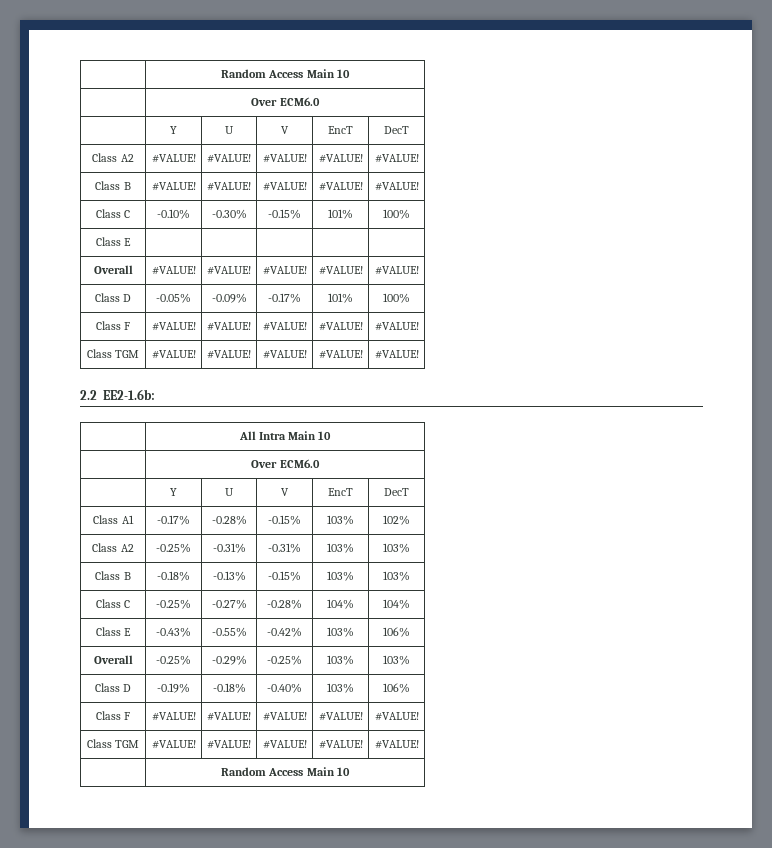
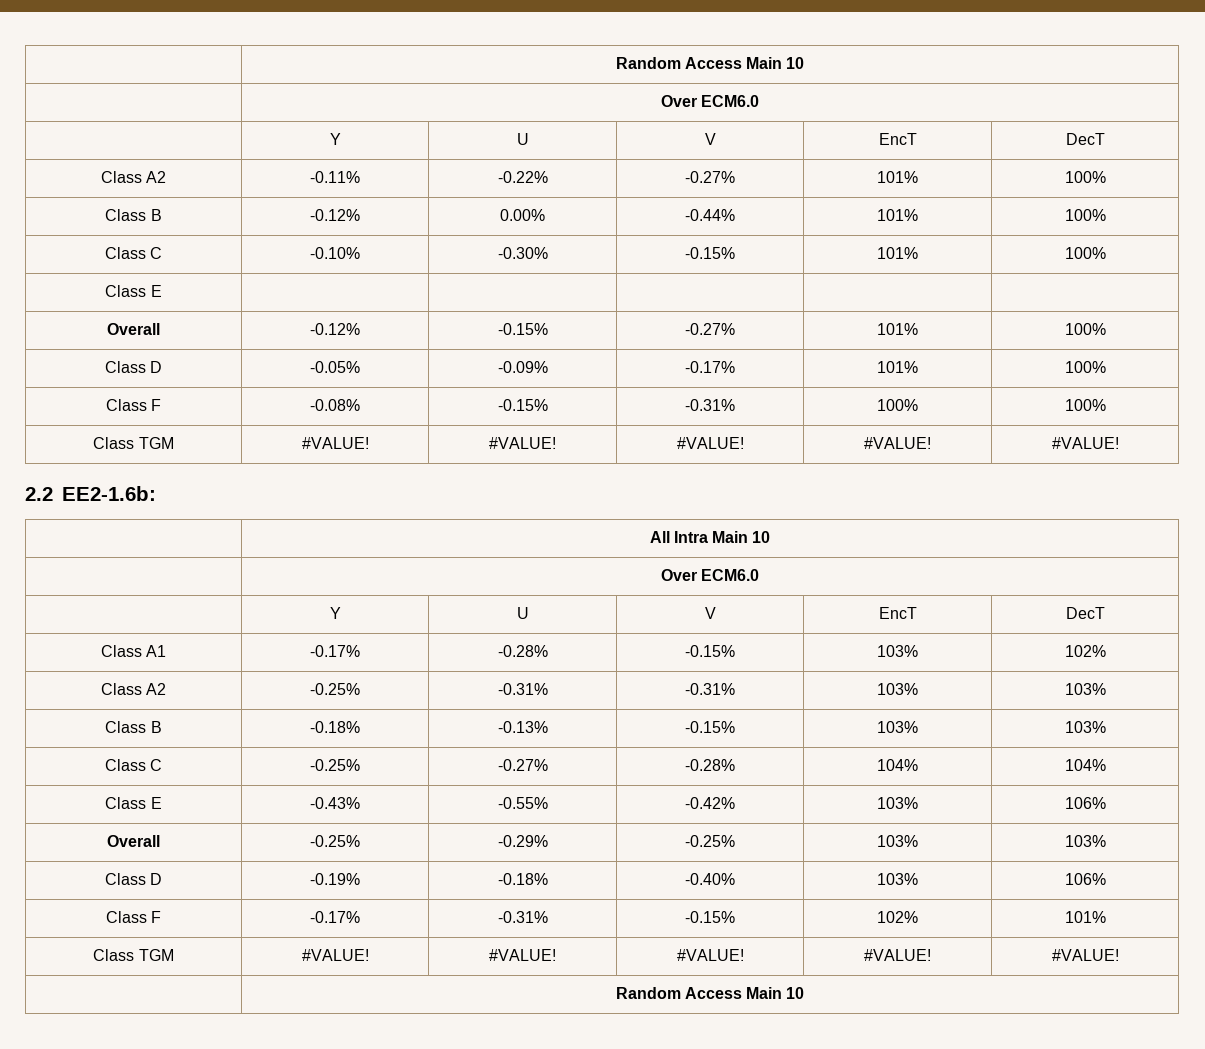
[151,154,196,163] [207,154,251,163] [262,154,307,163] [318,154,363,163] [374,154,419,163] [95,181,131,190] [151,182,196,191] [207,182,251,191] [262,182,307,191] [318,182,363,191] [374,182,419,191] #VALUE! | #VALUE! | #VALUE! | #VALUE! | #VALUE! // Class B | #VALUE! | #VALUE! | #VALUE! | #VALUE! | #VALUE! -> [310,171,360,183] [497,171,548,183] [685,171,735,183] [877,171,918,183] [1064,171,1106,183] [105,209,162,221] [310,209,360,221] [500,209,545,221] [685,209,735,221] [877,209,918,221] [1064,209,1106,221] -0.11% | -0.22% | -0.27% | 101% | 100% // Class B | -0.12% | 0.00% | -0.44% | 101% | 100%
[151,266,196,275] [207,266,251,275] [262,266,307,275] [318,266,363,275] [374,266,419,275] #VALUE! | #VALUE! | #VALUE! | #VALUE! | #VALUE! -> [310,323,360,335] [497,323,548,335] [685,323,735,335] [877,323,918,335] [1064,323,1106,335] -0.12% | -0.15% | -0.27% | 101% | 100%
[151,322,196,331] [207,322,251,331] [262,322,307,331] [318,322,363,331] [374,322,419,331] #VALUE! | #VALUE! | #VALUE! | #VALUE! | #VALUE! -> [310,399,360,411] [497,399,548,411] [685,399,735,411] [877,399,918,411] [1064,399,1106,411] -0.08% | -0.15% | -0.31% | 100% | 100%
[151,712,196,721] [207,712,251,721] [262,712,307,721] [318,712,363,721] [374,712,419,721] #VALUE! | #VALUE! | #VALUE! | #VALUE! | #VALUE! -> [310,911,360,923] [497,911,548,923] [685,911,735,923] [877,911,918,923] [1064,911,1106,923] -0.17% | -0.31% | -0.15% | 102% | 101%

